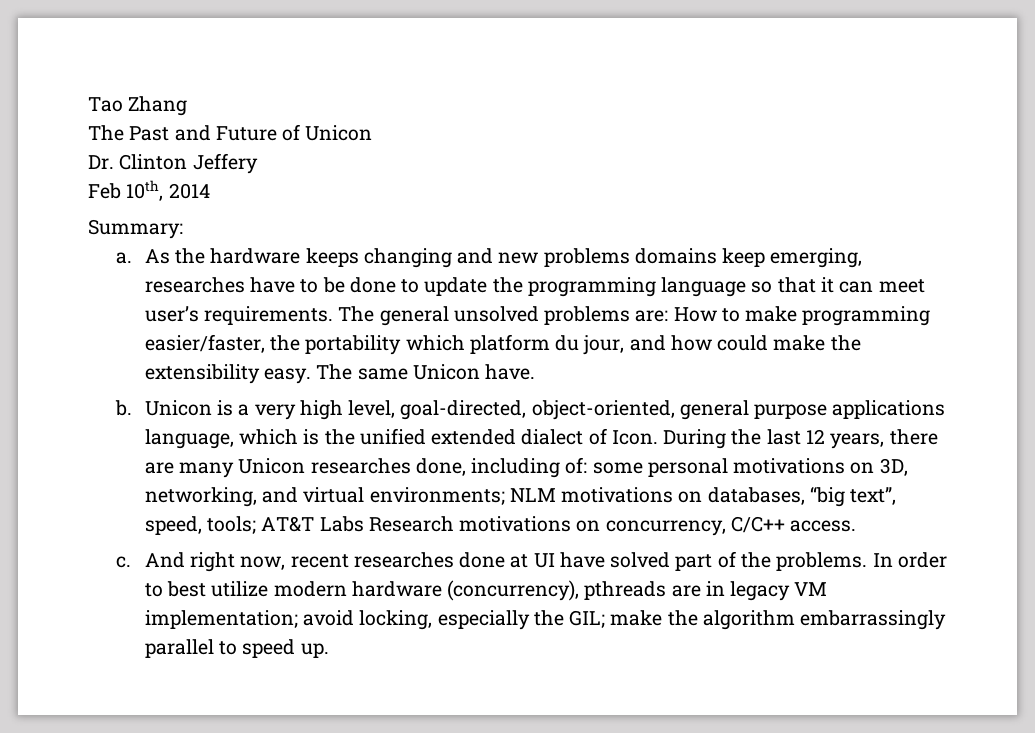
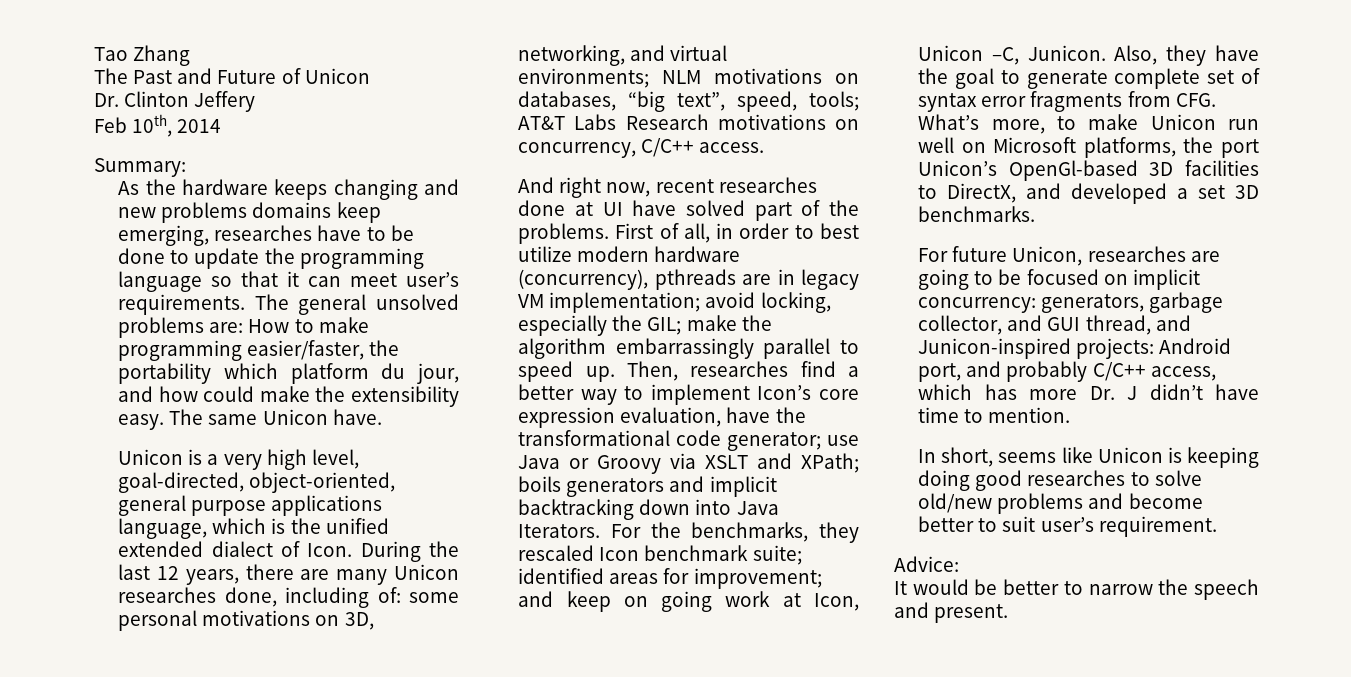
[116,252,133,264] a. -> (186, 167) none
[115,400,133,416] b. -> (382, 417) none
[116,556,132,568] c. -> (765, 147) none
[872,553,893,567] In -> [615,223,734,243] First of all, in
(329, 650) none -> [626,361,859,381] [518,384,859,405] [518,407,806,428] [518,430,859,451] [518,453,859,474] [518,476,777,497] [518,499,779,520] [518,522,859,543] [518,545,802,565] [518,568,822,589] [518,591,859,612] [918,45,1259,66] [918,68,1260,89] [918,91,1216,112] [918,114,1259,134] [918,137,1259,158] [918,160,1259,181] [918,183,1259,204] [918,206,1036,222] [918,246,1220,266] [918,269,1200,290] [918,292,1224,313] [918,315,1191,335] [918,338,1232,359] [918,361,1216,382] [918,384,1259,400] [918,407,1071,423] [918,447,1259,468] [918,470,1202,491] [918,493,1203,514] [918,516,1217,537] [894,556,959,572] [894,579,1259,600] [894,602,1009,623] Then, researches find a better way to implement Icon’s core expression evaluation, have the transformational code generator; use Java or Groovy via XSLT and XPath; boils generators and implicit backtracking down into Java Iterators. For the benchmarks, they rescaled Icon benchmark suite; identified areas for improvement; and keep on going work at Icon, Unicon –C, Junicon. Also, they have the goal to generate complete set of syntax error fragments from CFG. What’s more, to make Unicon run well on Microsoft platforms, the port Unicon’s OpenGl-based 3D facilities to DirectX, and developed a set 3D benchmarks. // For future Unicon, researches are going to be focused on implicit concurrency: generators, garbage collector, and GUI thread, and Junicon-inspired projects: Android port, and probably C/C++ access, which has more Dr. J didn’t have time to mention. // In short, seems like Unicon is keeping doing good researches to solve old/new problems and become better to suit user’s requirement. // Advice: // It would be better to narrow the speech and present.

